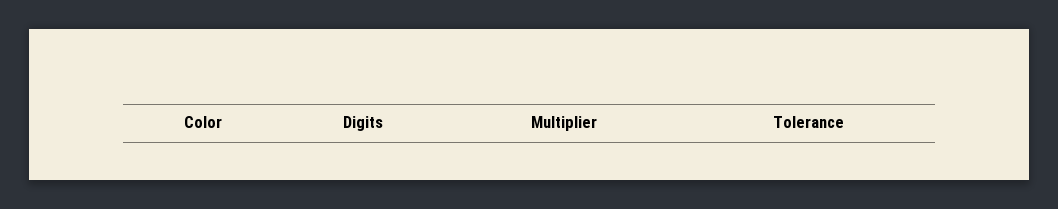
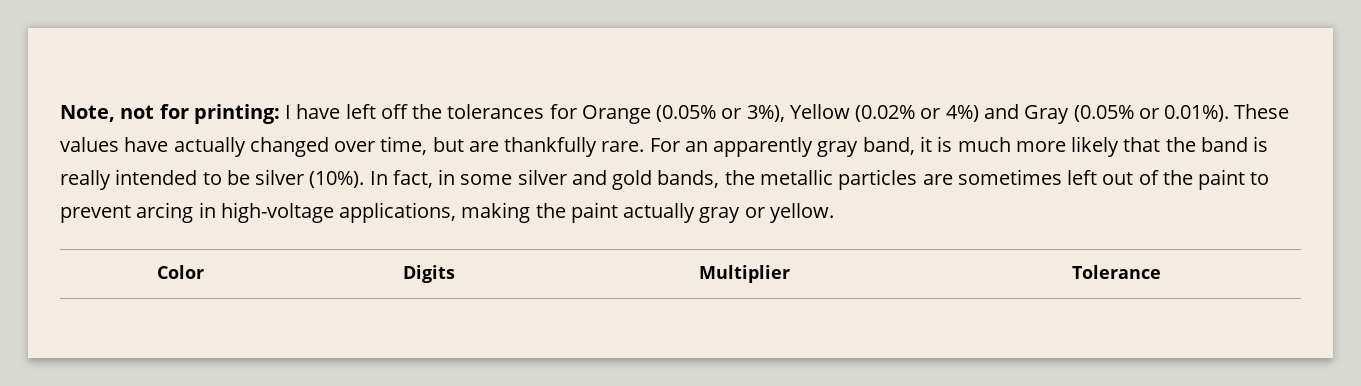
(183, 122) none -> [60,104,1290,124] [60,136,1269,157] [60,169,1270,190] [60,202,834,223] Note, not for printing: I have left off the tolerances for Orange (0.05% or 3%), Yellow (0.02% or 4%) and Gray (0.05% or 0.01%). These values have actually changed over time, but are thankfully rare. For an apparently gray band, it is much more likely that the band is really intended to be silver (10%). In fact, in some silver and gold bands, the metallic particles are sometimes left out of the paint to prevent arcing in high-voltage applications, making the paint actually gray or yellow. //

